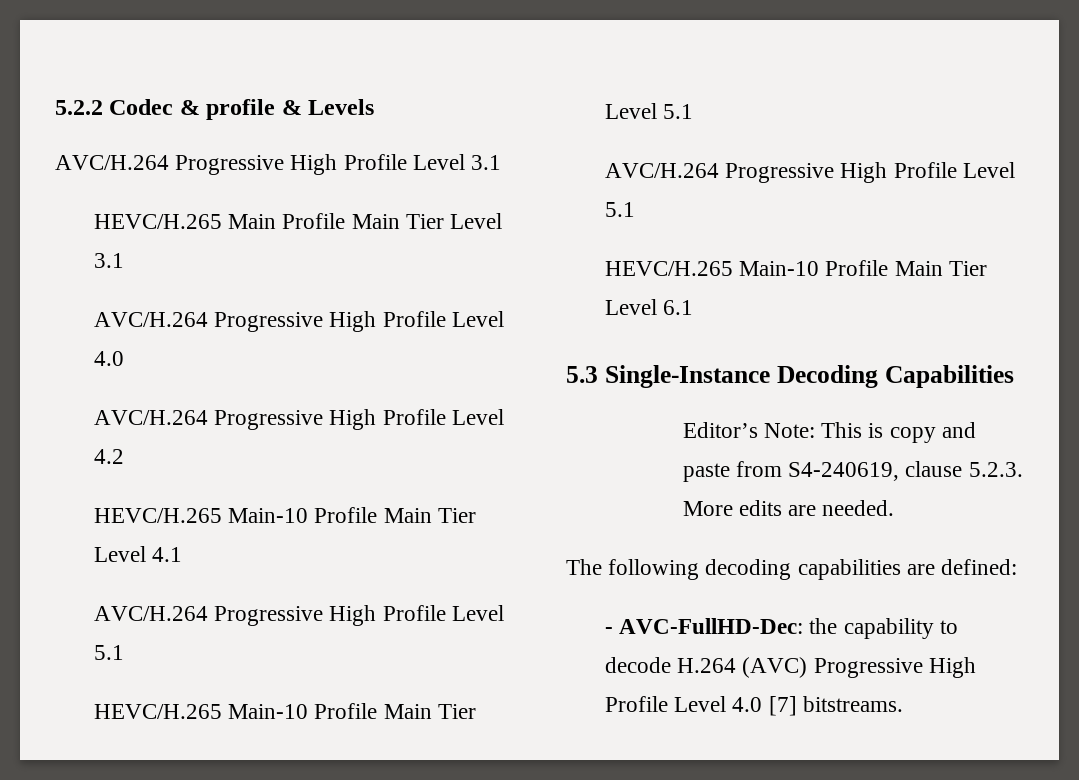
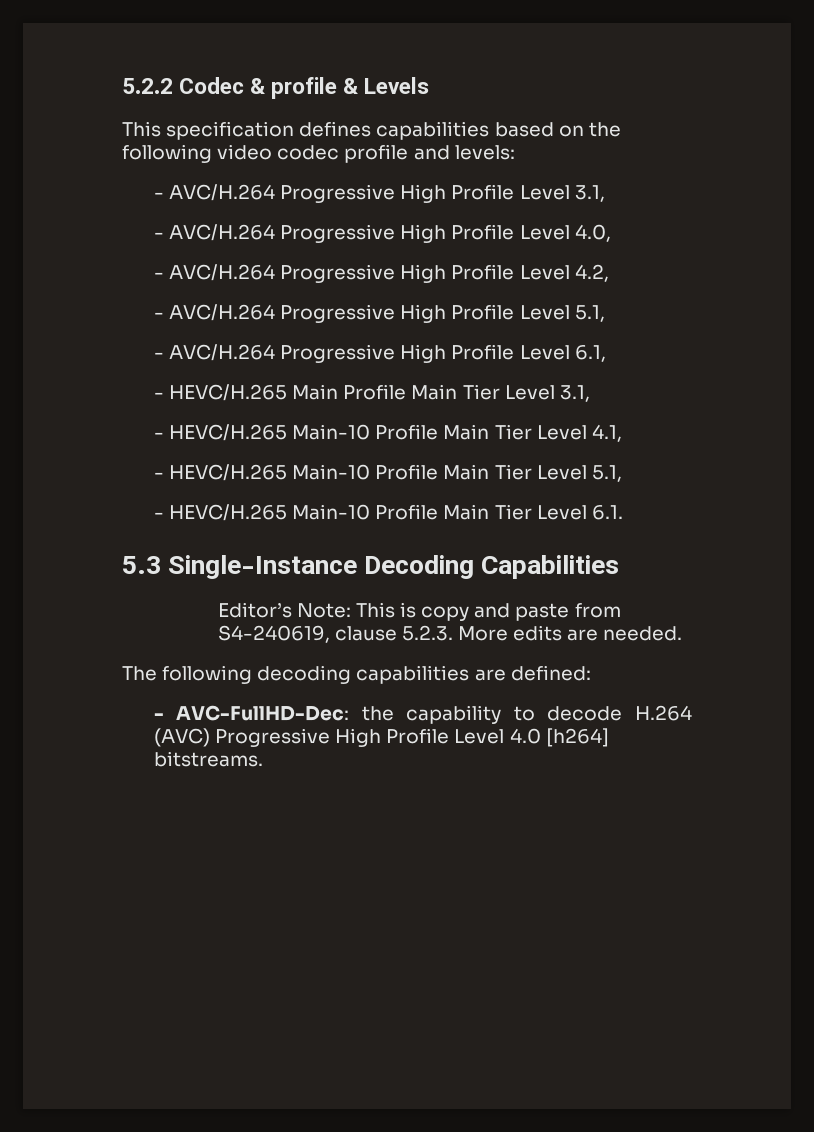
[55,154,502,175] AVC/H.264 Progressive High Profile Level 3.1 // -> [122,121,621,140] [122,144,515,163] [153,184,605,203] [153,224,611,243] [153,264,609,283] [153,304,605,323] [153,344,606,363] [153,392,164,399] This specification defines capabilities based on the following video codec profile and levels: // - AVC/H.264 Progressive High Profile Level 3.1, // - AVC/H.264 Progressive High Profile Level 4.0, // - AVC/H.264 Progressive High Profile Level 4.2, // - AVC/H.264 Progressive High Profile Level 5.1, // - AVC/H.264 Progressive High Profile Level 6.1, // -
[93,253,124,268] [93,311,504,332] [93,351,124,366] [93,409,504,430] [93,449,124,464] [93,507,476,523] [93,546,183,562] [93,605,504,626] [93,645,124,660] [93,703,476,719] [604,103,694,119] [604,162,1015,183] [604,202,635,217] [604,260,987,276] [604,299,694,315] 3.1 // AVC/H.264 Progressive High Profile Level 4.0 // AVC/H.264 Progressive High Profile Level 4.2 // HEVC/H.265 Main-10 Profile Main Tier Level 4.1 // AVC/H.264 Progressive High Profile Level 5.1 // HEVC/H.265 Main-10 Profile Main Tier Level 5.1 // AVC/H.264 Progressive High Profile Level 5.1 // HEVC/H.265 Main-10 Profile Main Tier Level 6.1 -> [559,385,590,402] [153,424,622,442] [153,464,622,482] [153,504,623,521] 3.1, // - HEVC/H.265 Main-10 Profile Main Tier Level 4.1, // - HEVC/H.265 Main-10 Profile Main Tier Level 5.1, // - HEVC/H.265 Main-10 Profile Main Tier Level 6.1.
[768,696,797,716] [7] -> [545,728,609,747] [h264]

